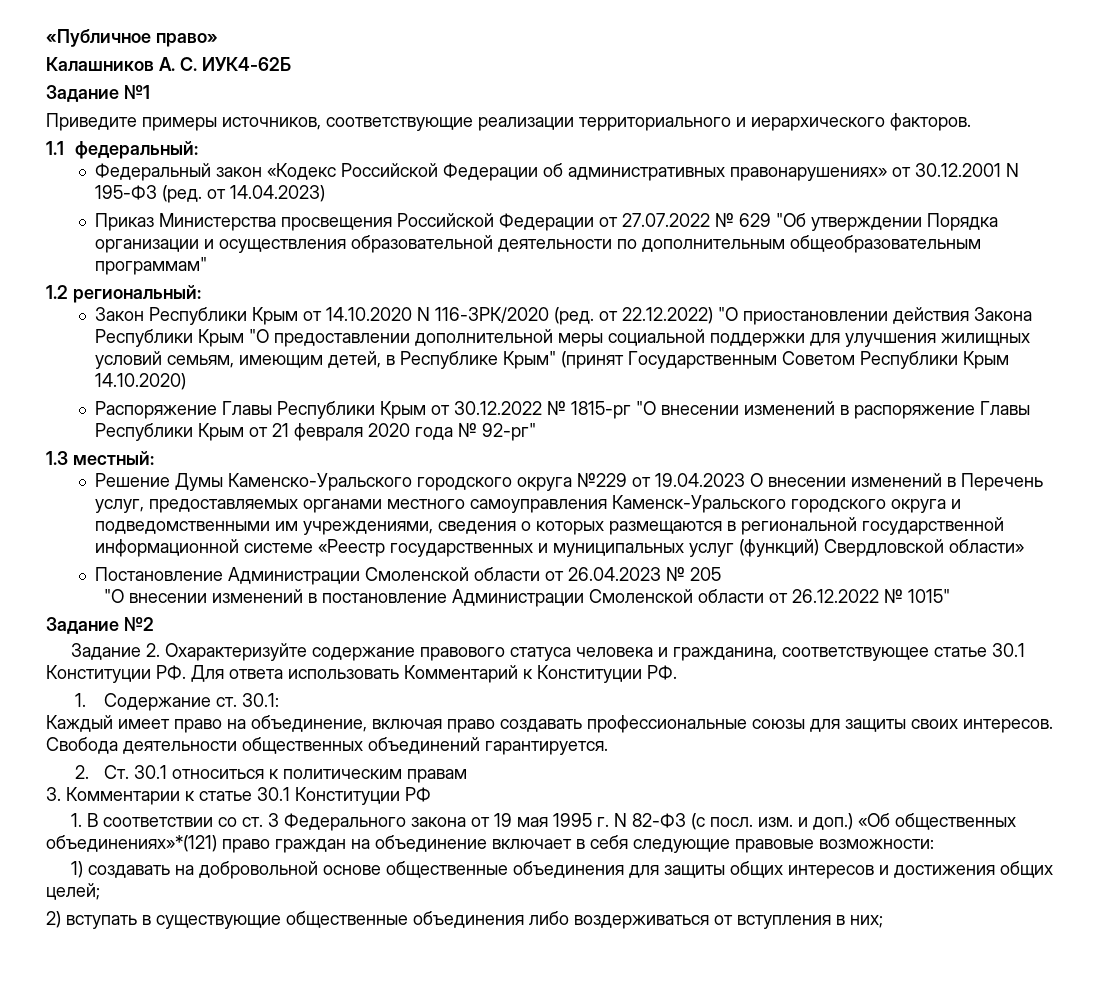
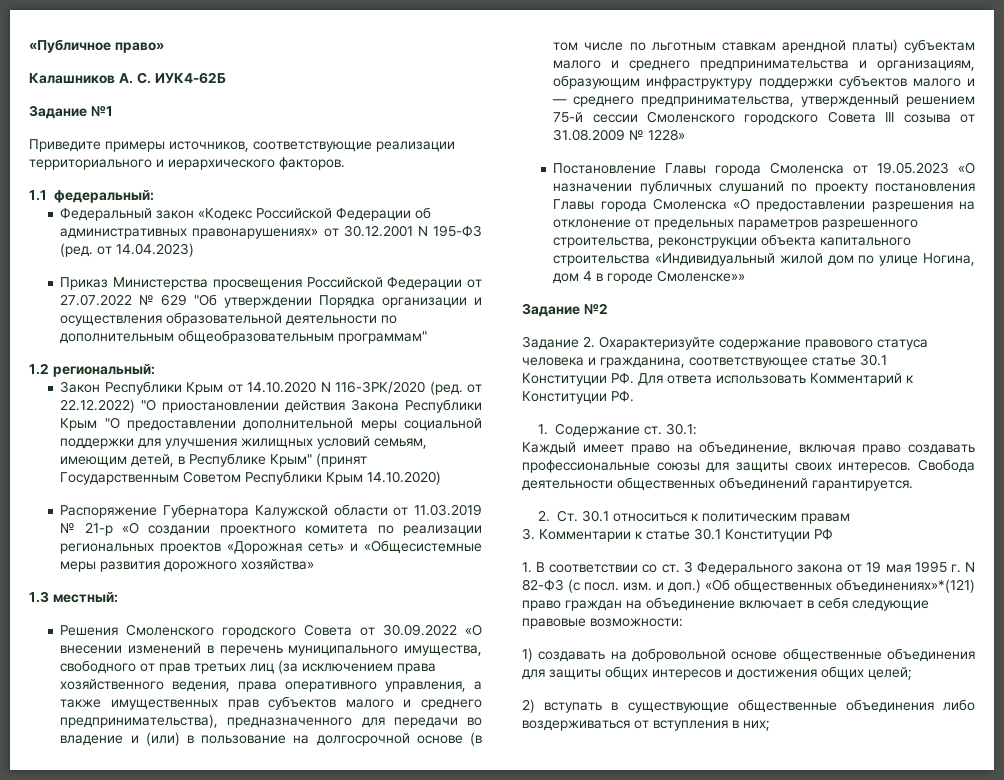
[221,401,1030,419] [94,423,536,441] [46,451,154,465] [94,473,1043,491] [94,495,961,513] [94,517,1004,535] [94,539,1024,557] [94,567,721,585] [104,589,951,607] Главы Республики Крым от 30.12.2022 № 1815-рг "О внесении изменений в распоряжение Главы Республики Крым от 21 февраля 2020 года № 92-рг" // 1.3 местный: // Решение Думы Каменско-Уральского городского округа №229 от 19.04.2023 О внесении изменений в Перечень услуг, предоставляемых органами местного самоуправления Каменск-Уральского городского округа и подведомственными им учреждениями, сведения о которых размещаются в региональной государственной информационной системе «Реестр государственных и муниципальных услуг (функций) Свердловской области» // Постановление Администрации Смоленской области от 26.04.2023 № 205 // "О внесении изменений в постановление Администрации Смоленской области от 26.12.2022 № 1015" -> [163,504,482,518] [60,522,482,536] [60,540,483,554] [60,559,315,572] [29,591,118,603] [60,624,482,638] [60,643,482,656] [60,660,437,674] [60,679,483,692] [60,696,482,710] [60,714,483,728] [60,732,482,746] [553,39,975,53] [553,60,975,71] [553,75,975,89] [552,94,975,107] [553,111,975,125] [553,129,686,141] [553,162,975,176] [553,180,975,194] [553,198,975,212] [553,219,919,230] [553,234,912,248] [553,253,975,266] [553,270,746,284] Губернатора Калужской области от 11.03.2019 № 21-р «О создании проектного комитета по реализации региональных проектов «Дорожная сеть» и «Общесистемные меры развития дорожного хозяйства» // 1.3 местный: // Решения Смоленского городского Совета от 30.09.2022 «О внесении изменений в перечень муниципального имущества, свободного от прав третьих лиц (за исключением права хозяйственного ведения, права оперативного управления, а также имущественных прав субъектов малого и среднего предпринимательства), предназначенного для передачи во владение и (или) в пользование на долгосрочной основе (в том числе по льготным ставкам арендной платы) субъектам малого и среднего предпринимательства и организациям, образующим инфраструктуру поддержки субъектов малого и — среднего предпринимательства, утвержденный решением 75-й сессии Смоленского городского Совета III созыва от 31.08.2009 № 1228» // Постановление Главы города Смоленска от 19.05.2023 «О назначении публичных слушаний по проекту постановления Главы города Смоленска «О предоставлении разрешения на отклонение от предельных параметров разрешенного строительства, реконструкции объекта капитального строительства «Индивидуальный жилой дом по улице Ногина, дом 4 в городе Смоленске»»

